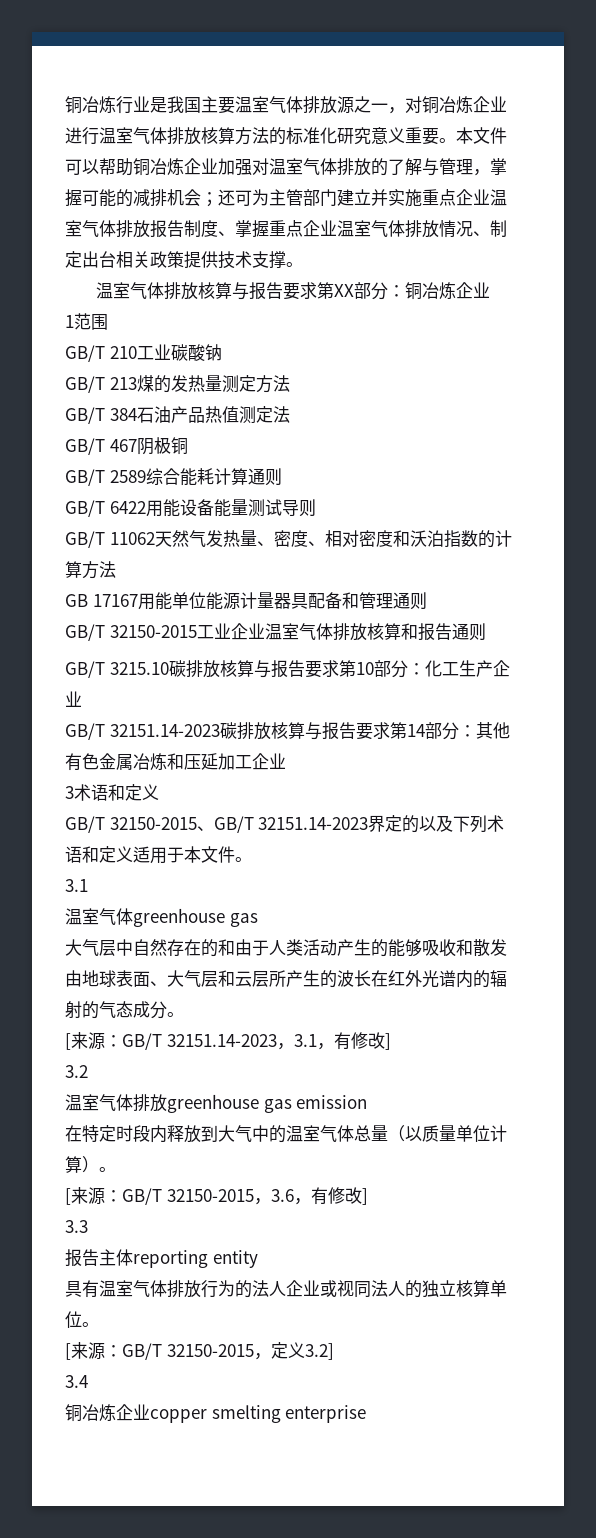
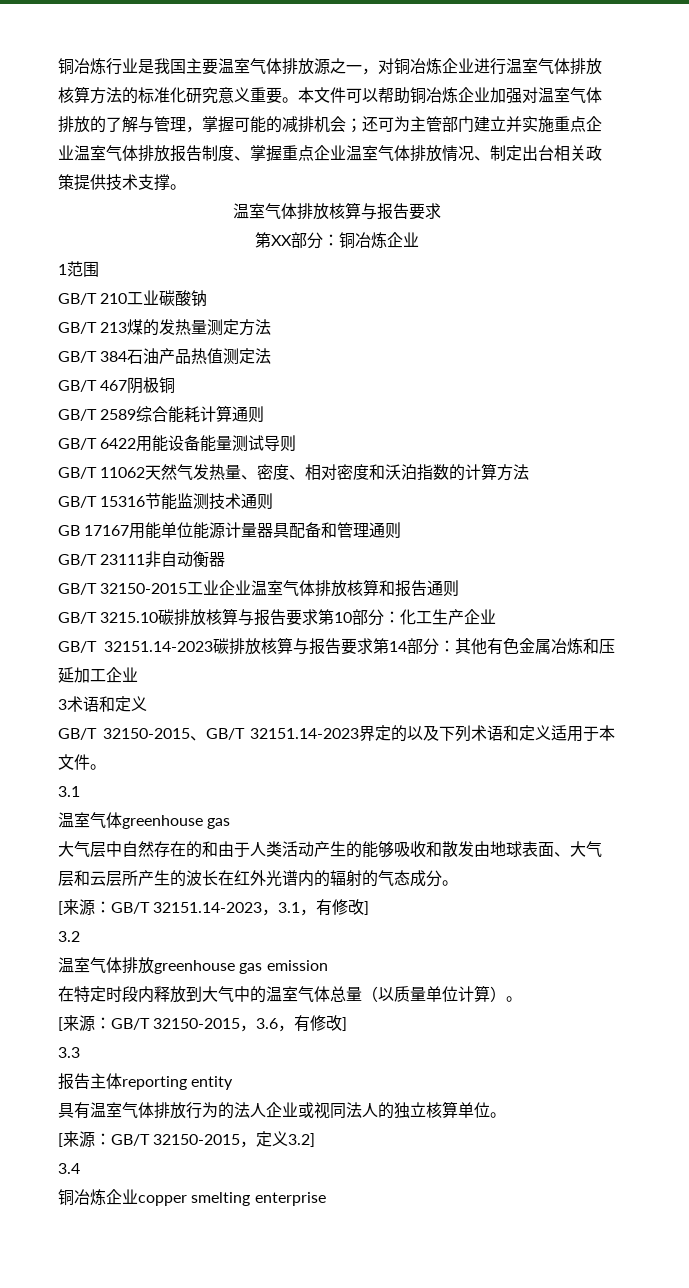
(317, 290) none -> (441, 211) //
(116, 569) none -> [58,493,274,510] // GB/T 15316节能监测技术通则
(427, 601) none -> [58,551,226,568] // GB/T 23111非自动衡器

